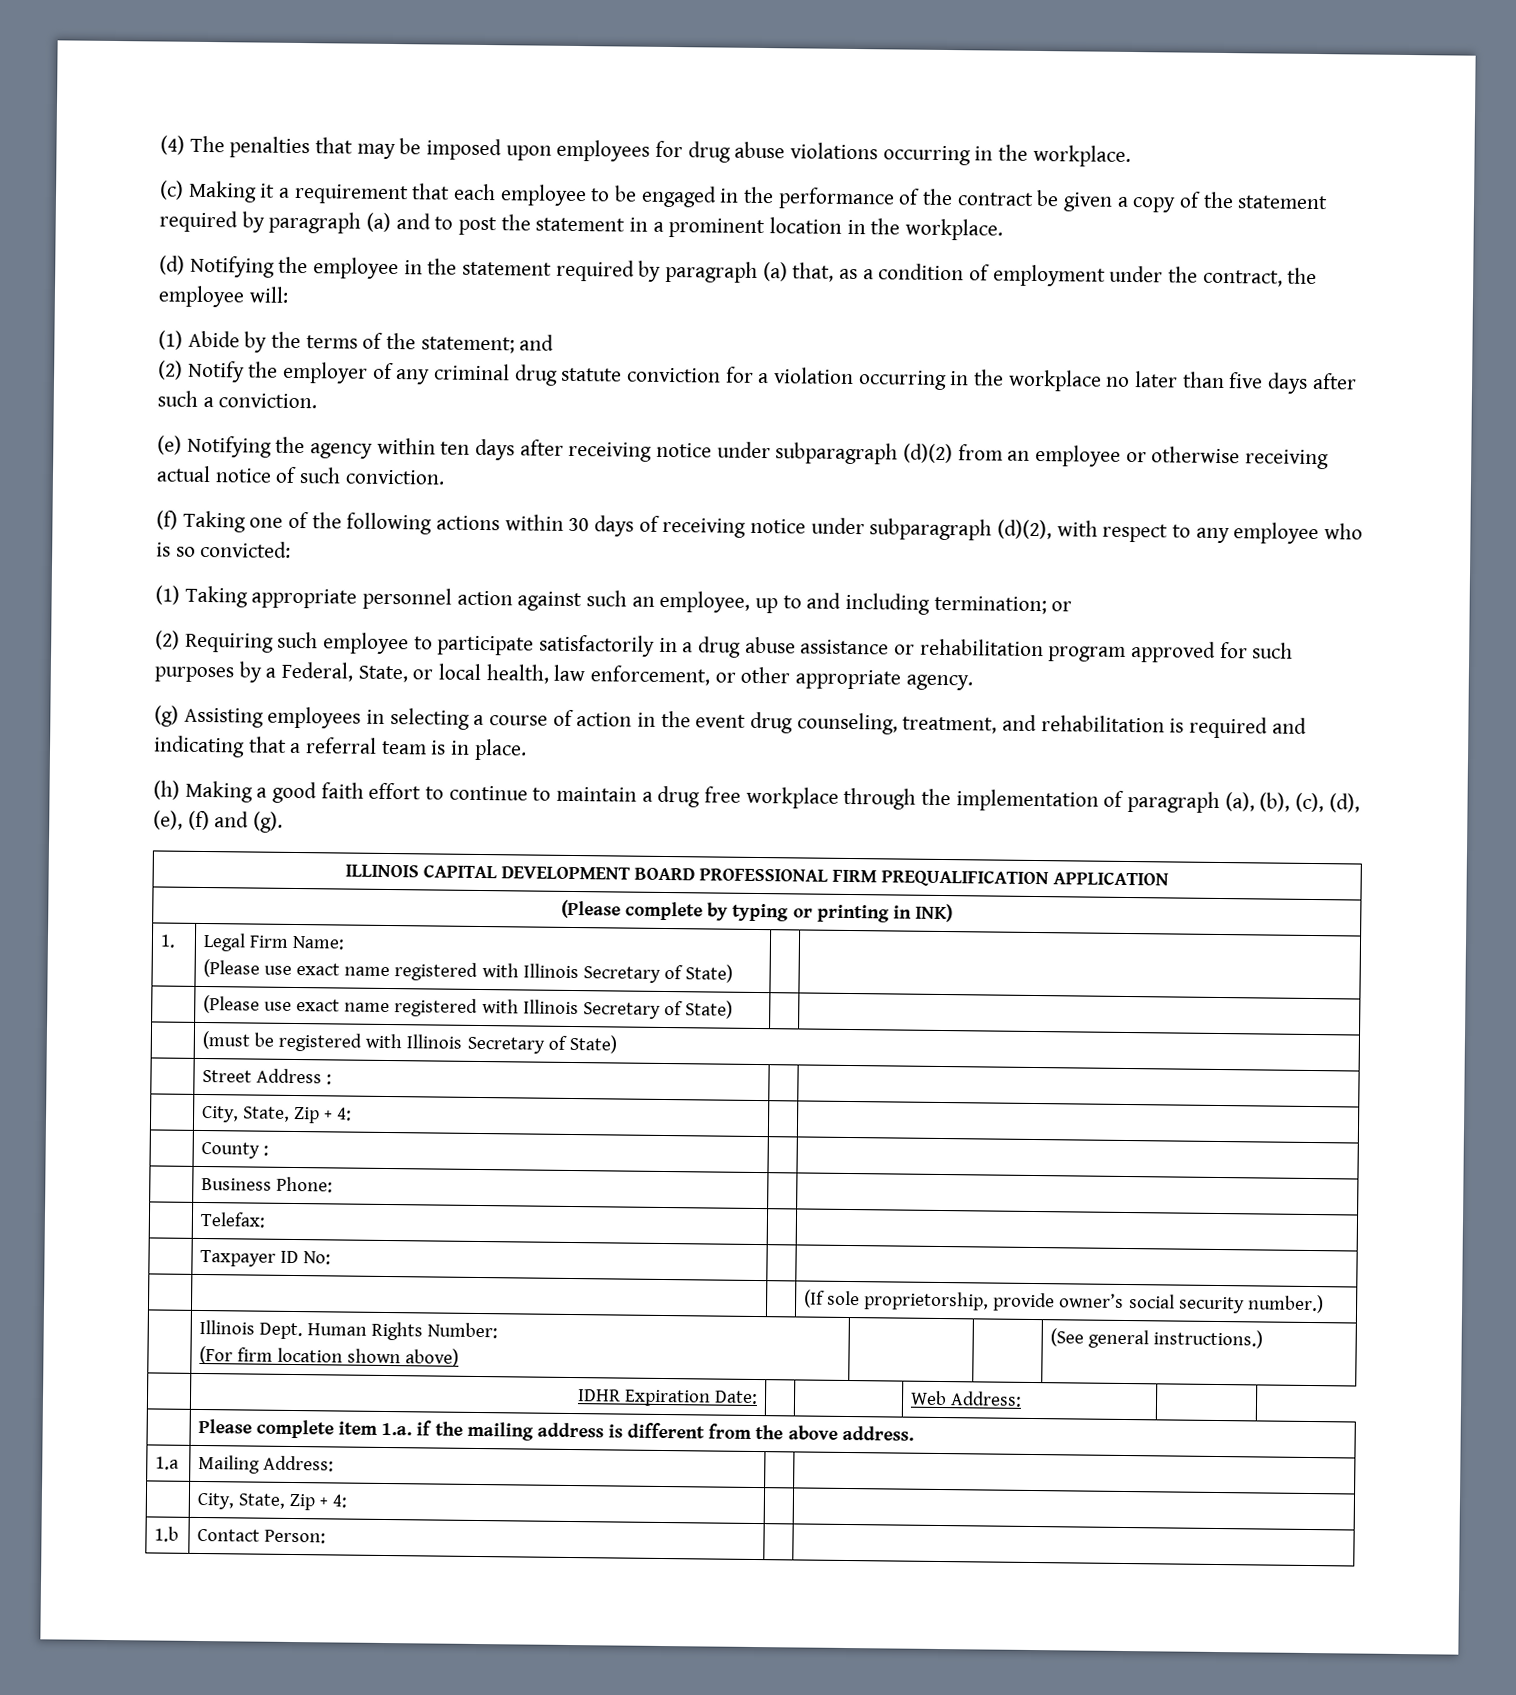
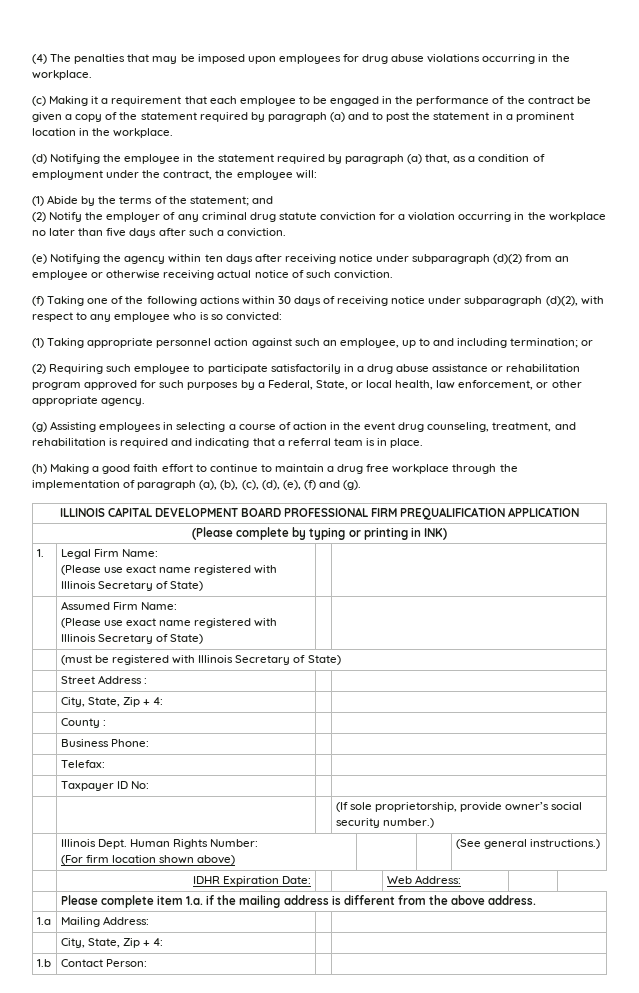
(734, 973) none -> [60,601,178,610] Assumed Firm Name: //

